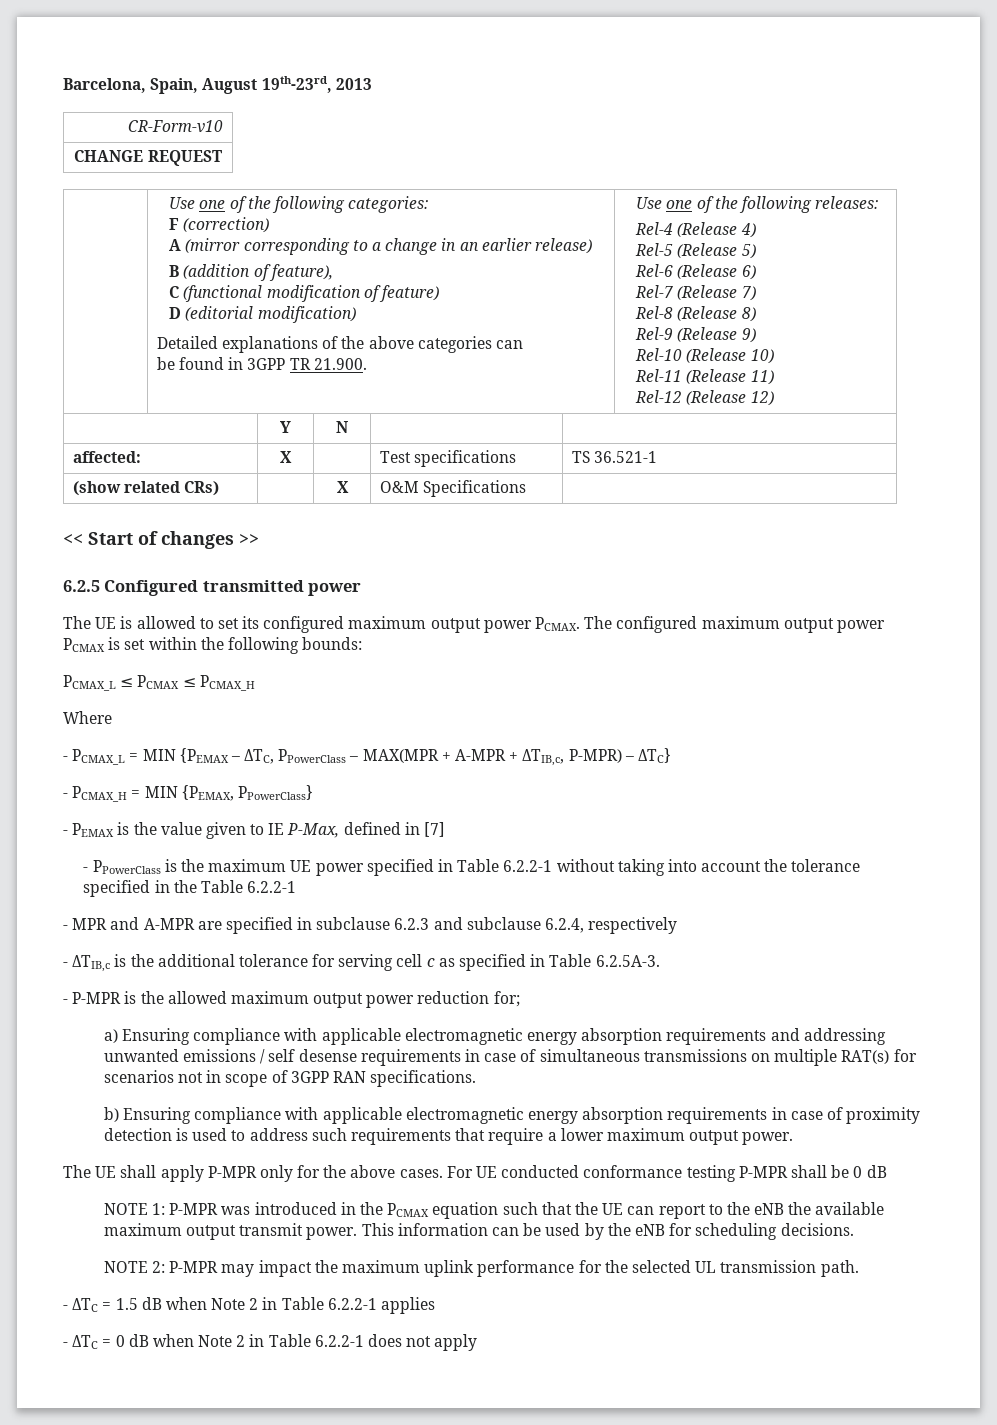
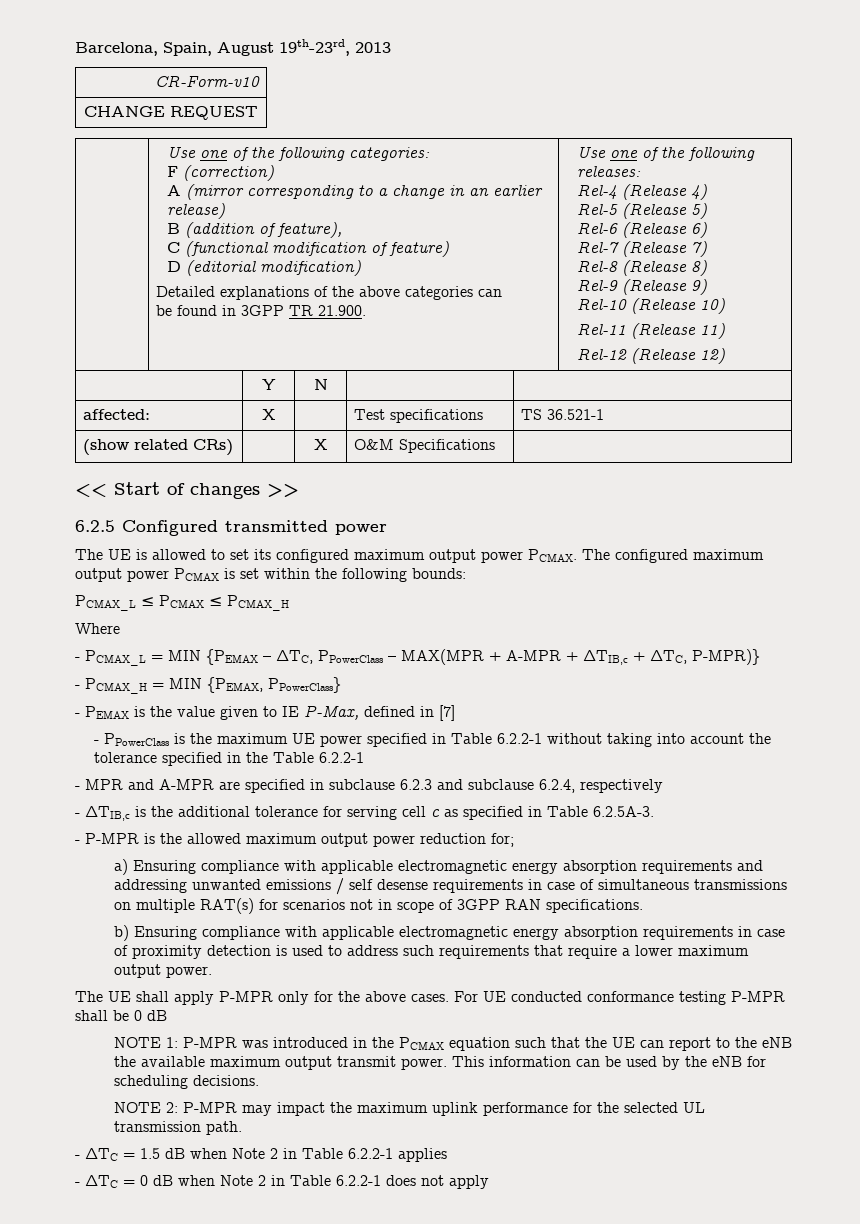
[522,748,671,766] ΔTIB,c, P-MPR) – ΔTC} -> [583,649,760,665] ΔTIB,c + ΔTC, P-MPR)}

